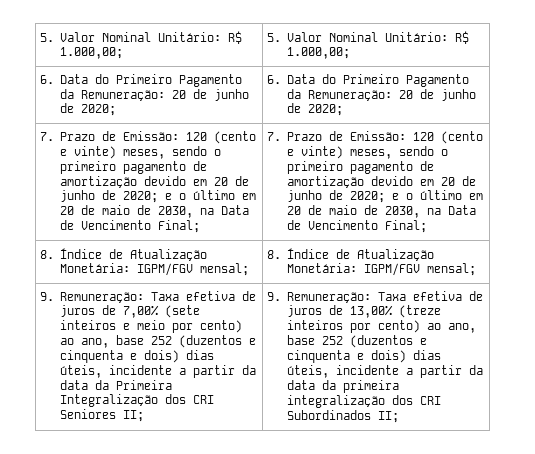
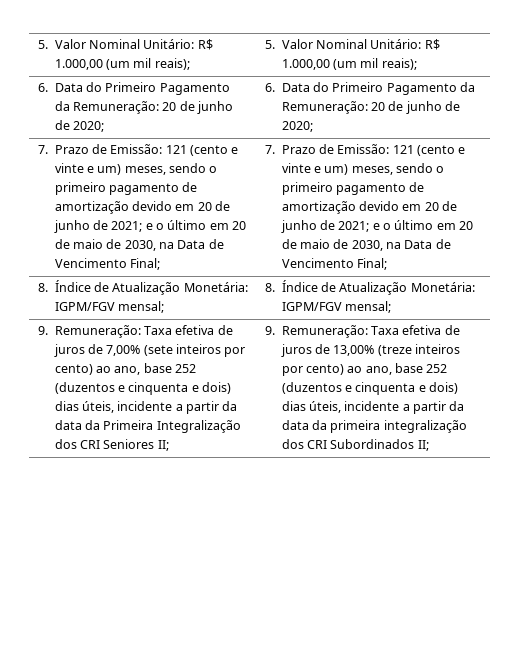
[40,31,243,44] [60,47,124,59] [267,31,470,44] [287,47,351,59] 5. Valor Nominal Unitário: R$ 1.000,00; | 5. Valor Nominal Unitário: R$ 1.000,00; -> [38,39,213,50] [54,58,190,70] [265,39,440,50] [281,58,417,70] 5. Valor Nominal Unitário: R$ 1.000,00 (um mil reais); | 5. Valor Nominal Unitário: R$ 1.000,00 (um mil reais);
[186,131,257,144] [60,146,117,159] 120 (cento e vinte) -> [165,145,239,156] [54,163,122,175] 121 (cento e vinte e um)
[123,191,159,203] 2020; -> [111,221,143,232] 2021;
[413,131,484,144] [287,146,344,159] 120 (cento e vinte) -> [392,145,466,156] [281,163,349,175] 121 (cento e vinte e um)
[350,191,386,203] 2020; -> [338,221,370,232] 2021;
[123,320,166,330] e meio -> (222, 349) none

